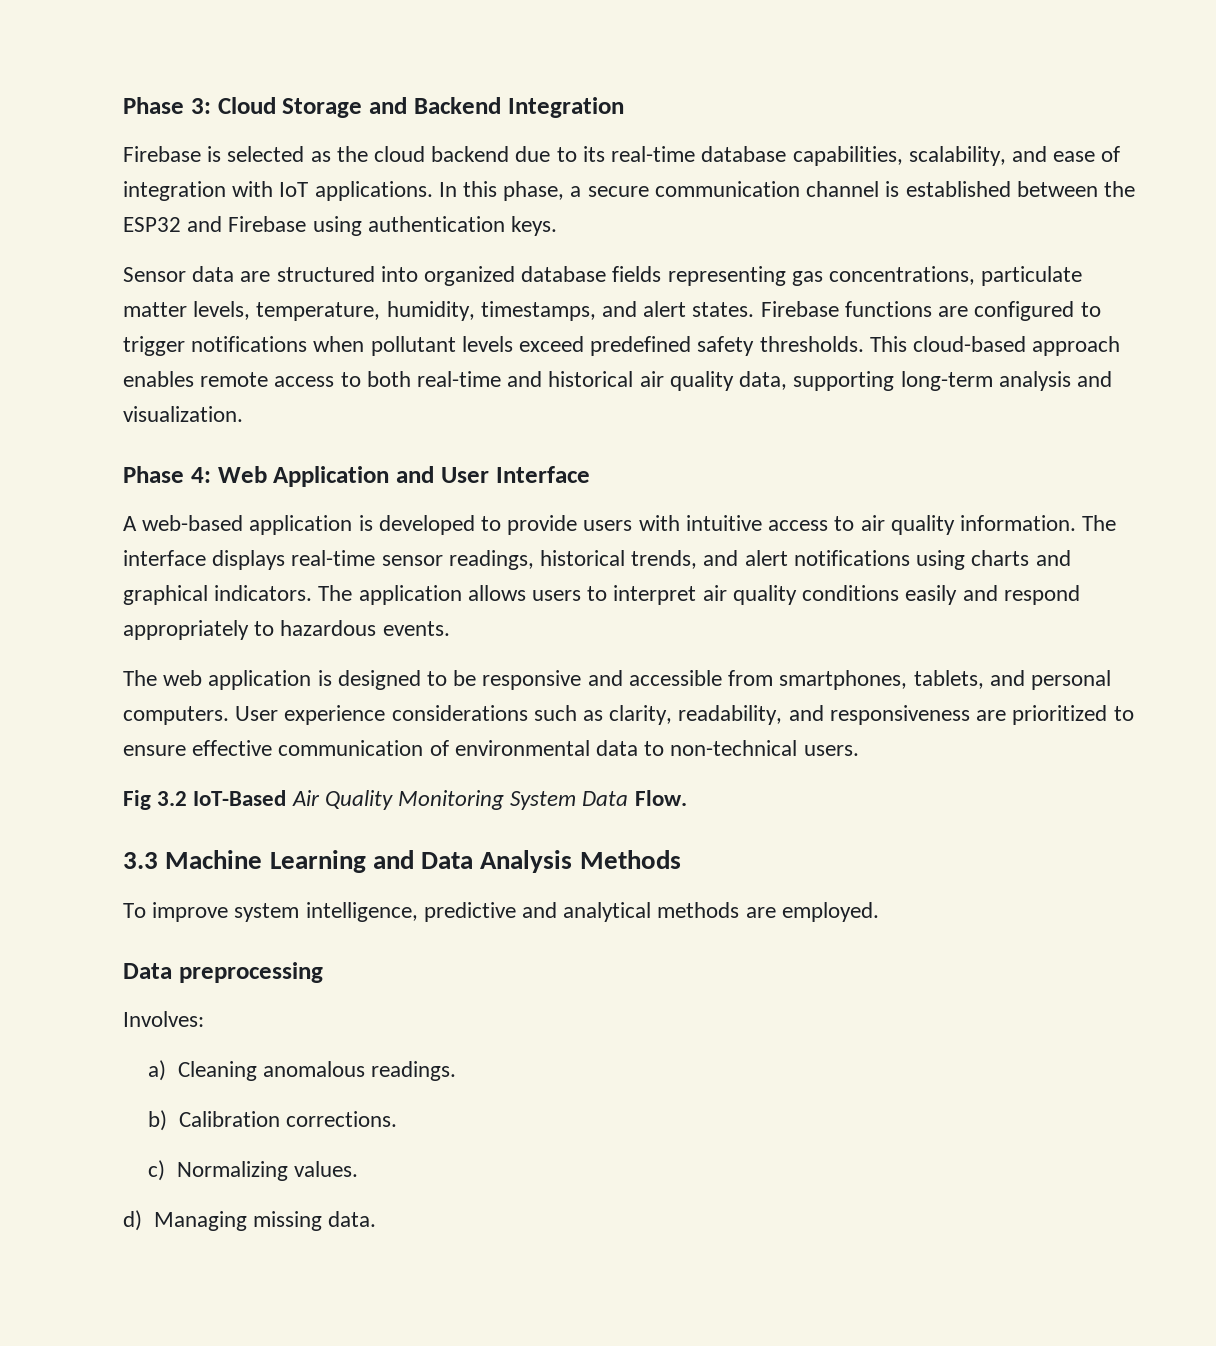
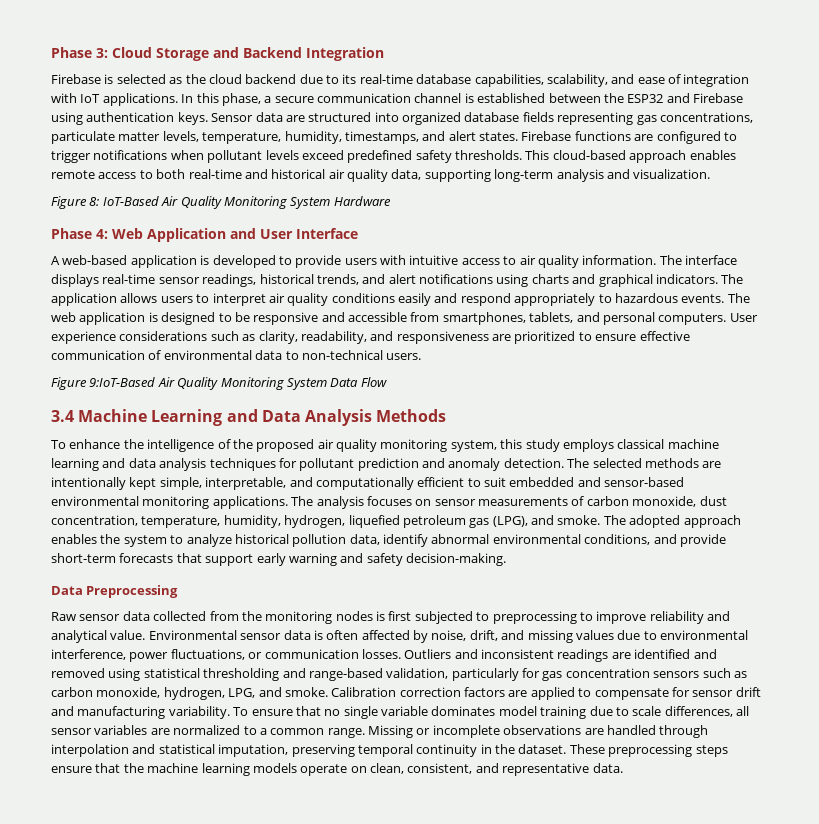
(558, 226) // -> (208, 118) none
(243, 414) none -> [51,196,391,209] // Figure 8: IoT-Based Air Quality Monitoring System Hardware
(450, 628) // -> (725, 298) none
[123,790,287,810] Fig 3.2 IoT-Based -> [51,377,156,390] Figure 9:IoT-Based
[634,790,687,806] [123,852,158,869] Flow. // 3.3 -> [360,377,387,387] [51,410,74,422] Flow // 3.4
[152,902,879,922] [123,962,323,983] [123,1011,204,1027] [148,1060,457,1081] [148,1110,398,1131] [148,1160,359,1181] [123,1210,322,1231] improve system intelligence, predictive and analytical methods are employed. // Data preprocessing // Involves: // a) Cleaning anomalous readings. // b) Calibration corrections. // c) Normalizing values. // d) Managing missing -> [69,439,719,452] [51,458,722,471] [51,477,685,490] [51,496,727,509] [51,515,741,528] [51,534,726,547] [51,553,506,566] [51,585,179,598] [51,611,730,624] [51,630,748,643] [51,649,717,662] [51,668,747,681] [51,687,761,700] [51,706,749,719] [51,725,709,738] [51,744,728,757] [51,763,590,776] enhance the intelligence of the proposed air quality monitoring system, this study employs classical machine learning and data analysis techniques for pollutant prediction and anomaly detection. The selected methods are intentionally kept simple, interpretable, and computationally efficient to suit embedded and sensor-based environmental monitoring applications. The analysis focuses on sensor measurements of carbon monoxide, dust concentration, temperature, humidity, hydrogen, liquefied petroleum gas (LPG), and smoke. The adopted approach enables the system to analyze historical pollution data, identify abnormal environmental conditions, and provide short-term forecasts that support early warning and safety decision-making. // Data Preprocessing // Raw sensor data collected from the monitoring nodes is first subjected to preprocessing to improve reliability and analytical value. Environmental sensor data is often affected by noise, drift, and missing values due to environmental interference, power fluctuations, or communication losses. Outliers and inconsistent readings are identified and removed using statistical thresholding and range-based validation, particularly for gas concentration sensors such as carbon monoxide, hydrogen, LPG, and smoke. Calibration correction factors are applied to compensate for sensor drift and manufacturing variability. To ensure that no single variable dominates model training due to scale differences, all sensor variables are normalized to a common range. Missing or incomplete observations are handled through interpolation and statistical imputation, preserving temporal continuity in the dataset. These preprocessing steps ensure that the machine learning models operate on clean, consistent, and representative

